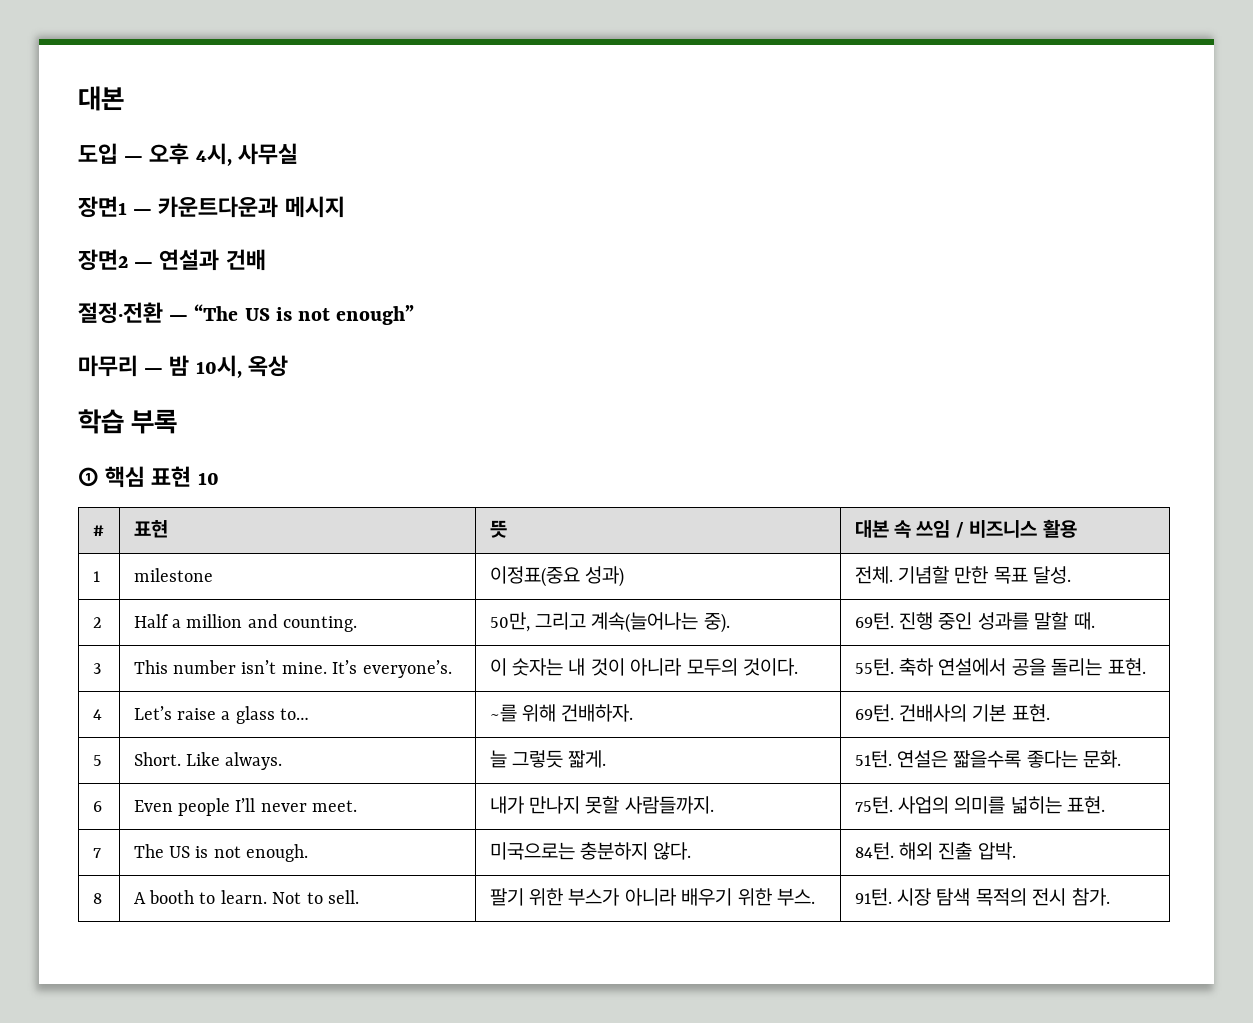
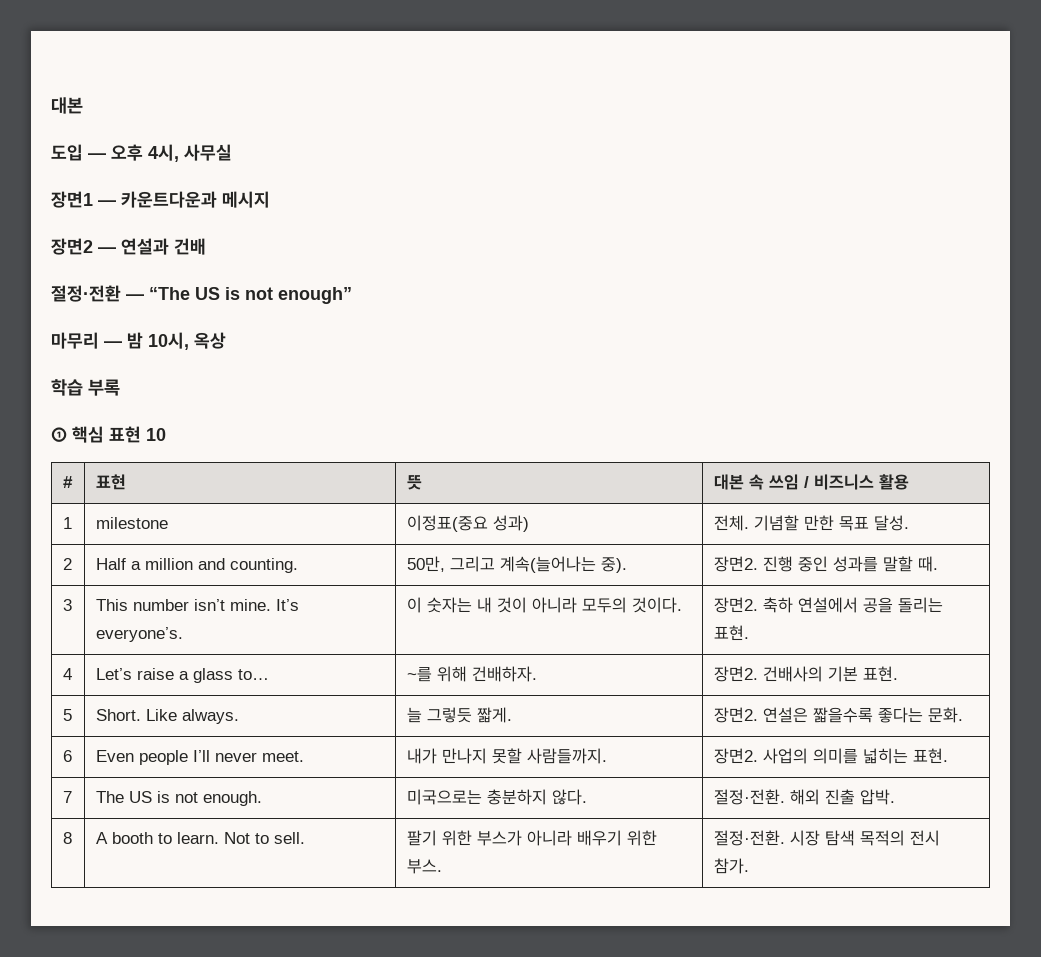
[854,612,894,630] 69턴. -> [713,556,758,572] 장면2.
[854,658,894,676] 55턴. -> [713,597,758,613] 장면2.
[854,704,894,722] 69턴. -> [713,666,758,682] 장면2.
[854,750,892,768] 51턴. -> [713,707,758,723] 장면2.
[854,796,893,814] 75턴. -> [713,748,758,764] 장면2.
[854,842,894,860] 84턴. -> [713,789,785,805] 절정·전환.
[854,888,892,906] 91턴. -> [713,830,785,846] 절정·전환.

